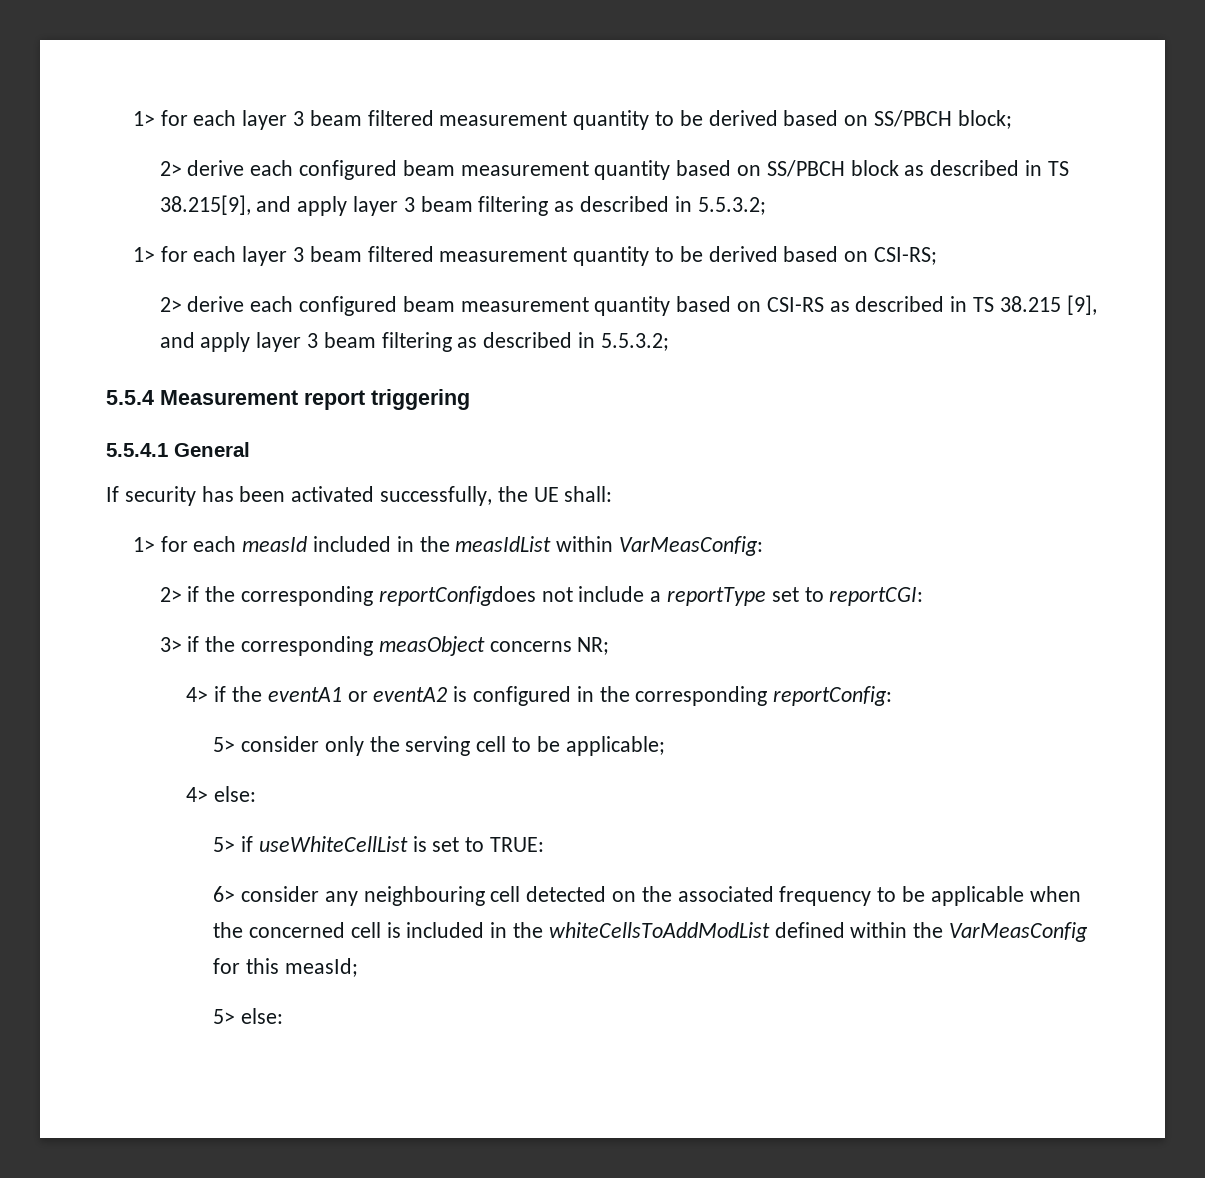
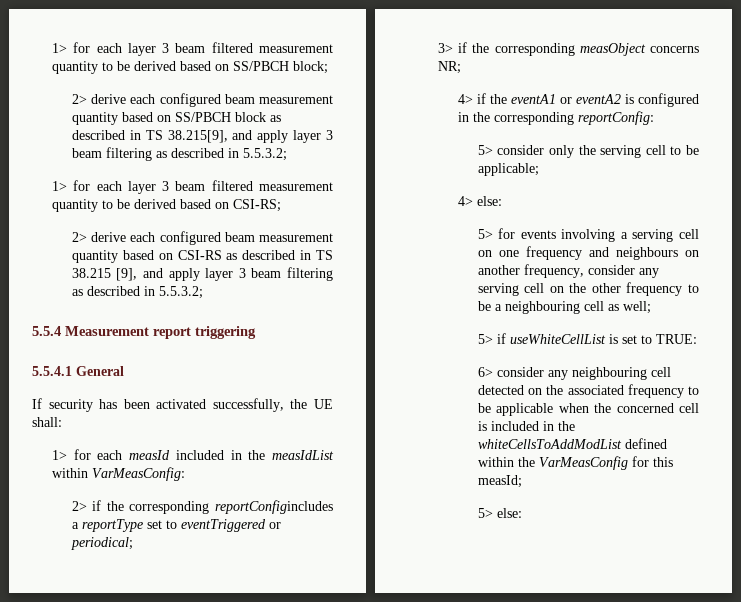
[378,586,645,606] reportConfigdoes not include -> [215,500,333,514] reportConfigincludes
[829,587,924,606] reportCGI: -> [180,519,281,532] [70,537,133,550] eventTriggered or periodical;
(257, 794) none -> [477,228,699,242] [477,246,699,260] [477,264,659,278] [477,282,699,296] [477,301,651,314] // 5> for events involving a serving cell on one frequency and neighbours on another frequency, consider any serving cell on the other frequency to be a neighbouring cell as well;

